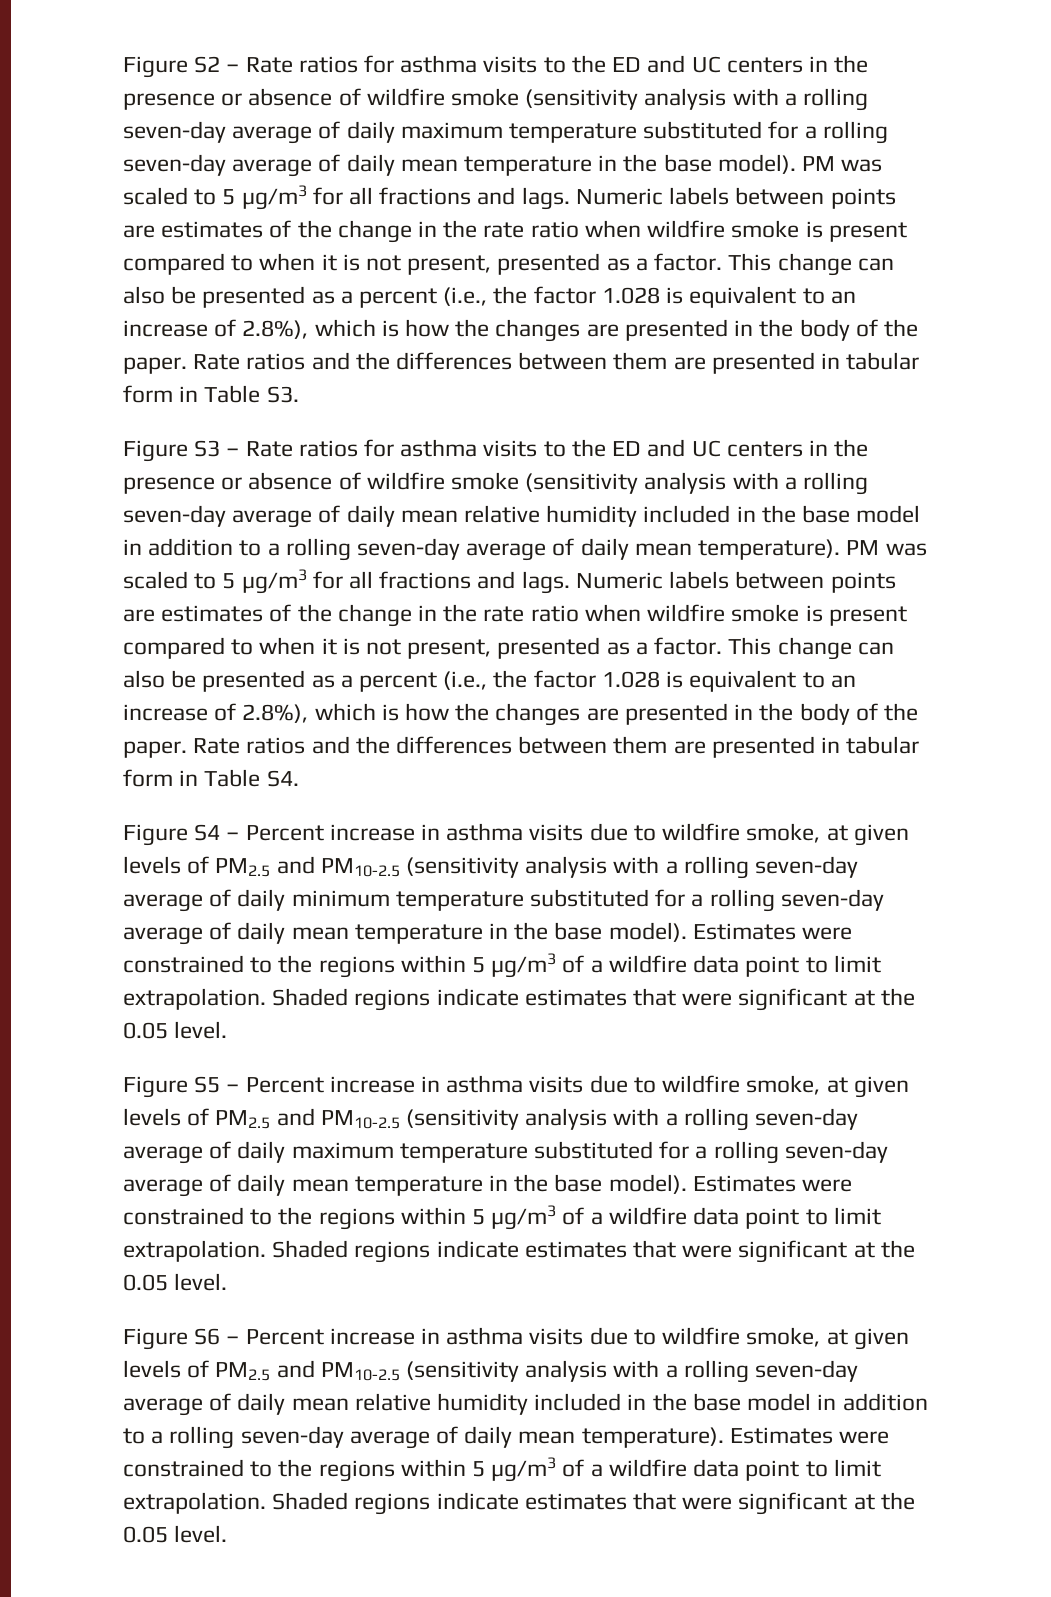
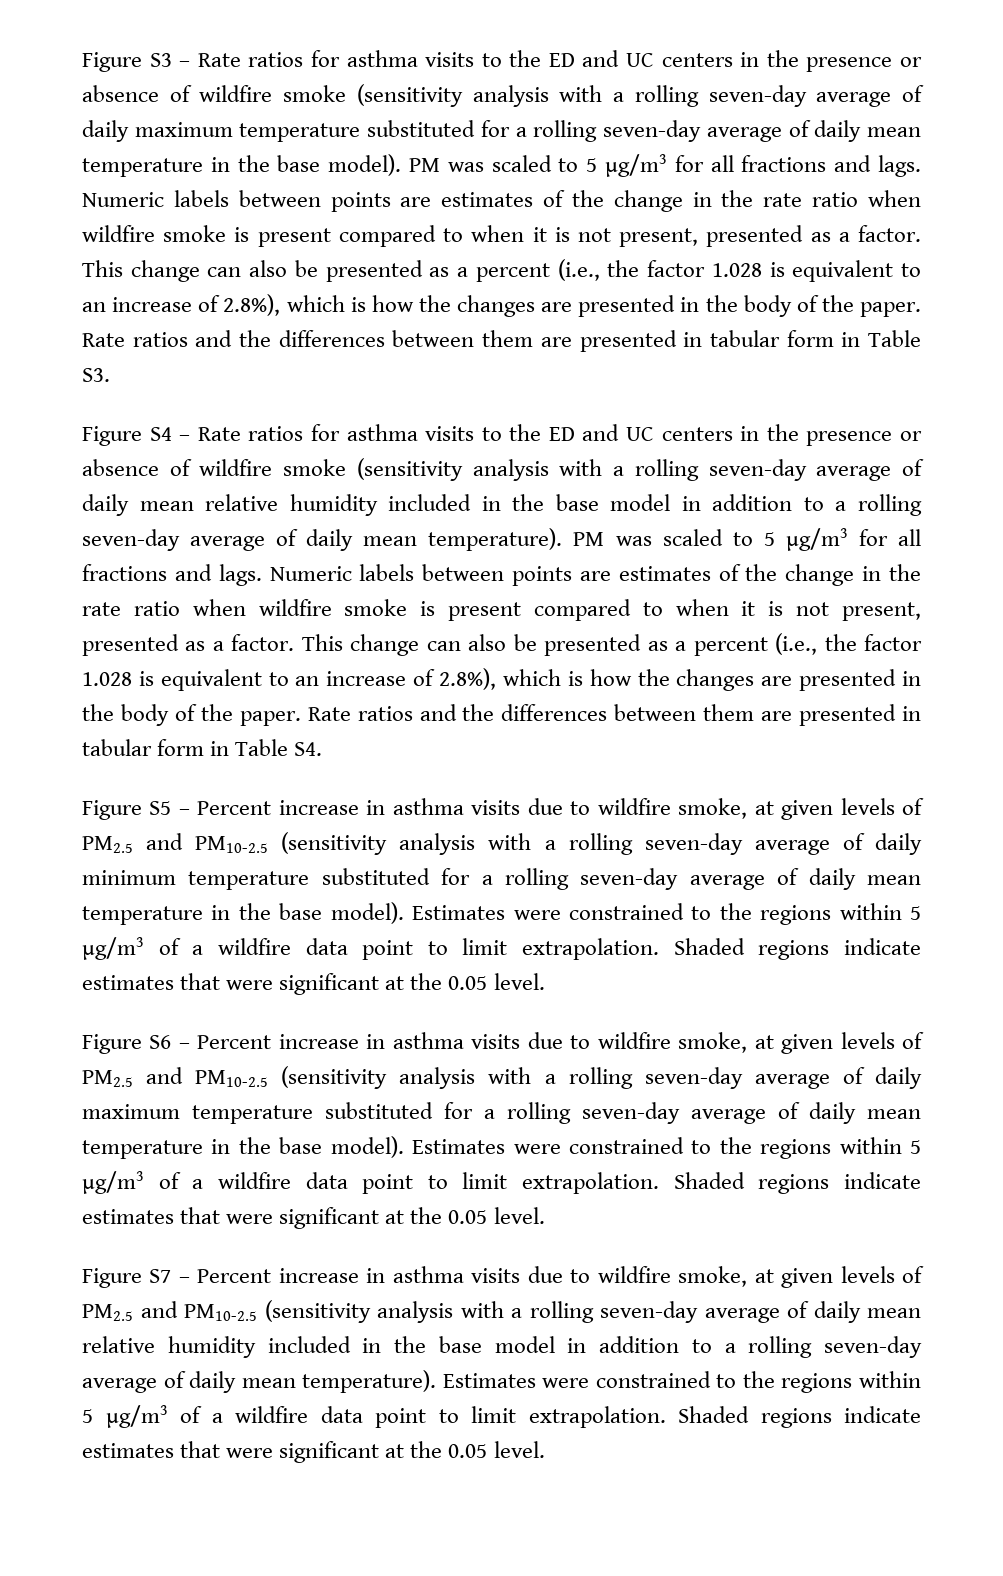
[123,56,221,78] Figure S2 -> [82,52,172,72] Figure S3
[194,440,221,457] S3 -> [149,427,172,441] S4
[194,824,221,841] S4 -> [149,801,172,815] S5
[194,1076,221,1093] S5 -> [149,1035,172,1049] S6
[194,1328,221,1345] S6 -> [149,1269,172,1283] S7

